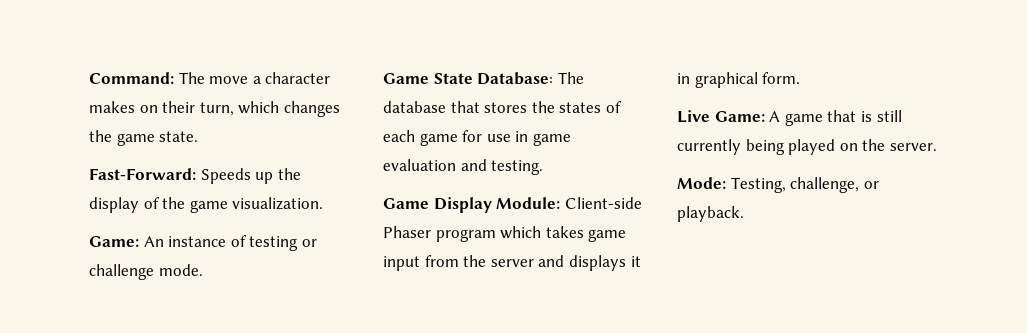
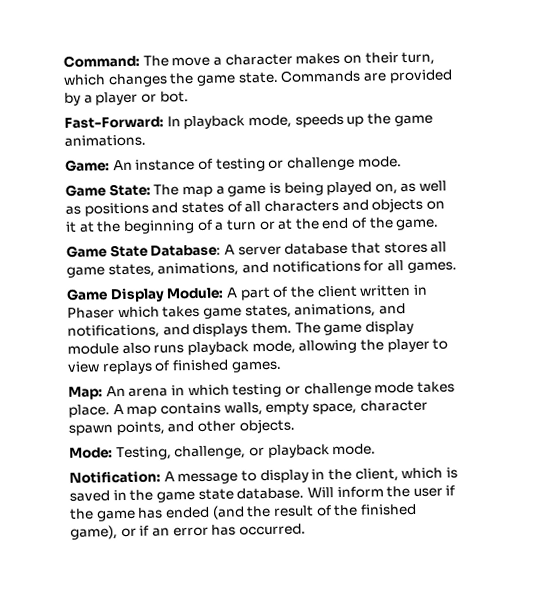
[89,168,301,184] [89,197,324,213] // Fast-Forward: Speeds up the display of the game visualization. -> [280,69,453,84] [64,91,189,106] [64,113,433,130] [64,134,146,147] Commands are provided by a player or bot. // Fast-Forward: In playback mode, speeds up the game animations.
(203, 270) none -> [65,180,448,198] [65,197,445,217] [65,217,440,235] // Game State: The map a game is being played on, as well as positions and states of all characters and objects on it at the beginning of a turn or at the end of the game.
[557,72,584,84] The -> [223,244,282,256] A server
[531,101,622,113] [383,130,571,146] [383,159,544,175] [383,197,642,213] [383,226,627,242] [383,255,641,271] [677,72,801,88] [677,110,902,126] [677,139,937,155] [677,177,879,193] [677,206,744,222] the states of each game for use in game evaluation and testing. // Game Display Module: Client-side Phaser program which takes game input from the server and displays it in graphical form. // Live Game: A game that is still currently being played on the server. // Mode: Testing, challenge, or playback. -> [430,241,448,253] [66,260,457,278] [66,284,428,303] [67,303,406,319] [67,320,414,339] [67,338,449,356] [67,359,282,375] [68,381,455,400] [68,399,428,418] [68,418,295,436] [69,443,377,461] [69,467,458,485] [69,485,456,503] [69,503,417,522] [70,523,306,540] all game states, animations, and notifications for all games. // Game Display Module: A part of the client written in Phaser which takes game states, animations, and notifications, and displays them. The game display module also runs playback mode, allowing the player to view replays of finished games. // Map: An arena in which testing or challenge mode takes place. A map contains walls, empty space, character spawn points, and other objects. // Mode: Testing, challenge, or playback mode. // Notification: A message to display in the client, which is saved in the game state database. Will inform the user if the game has ended (and the result of the finished game), or if an error has occurred.

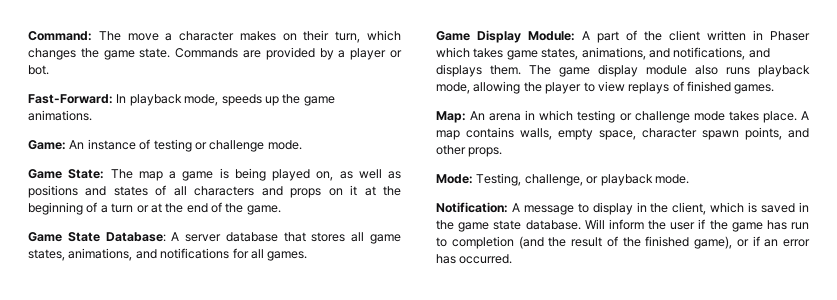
[371,197,424,213] objects -> [290,188,322,198] props
[238,418,295,434] objects. -> [468,147,503,157] props.
[164,506,210,519] ended -> [791,222,809,230] [436,236,514,249] run to completion

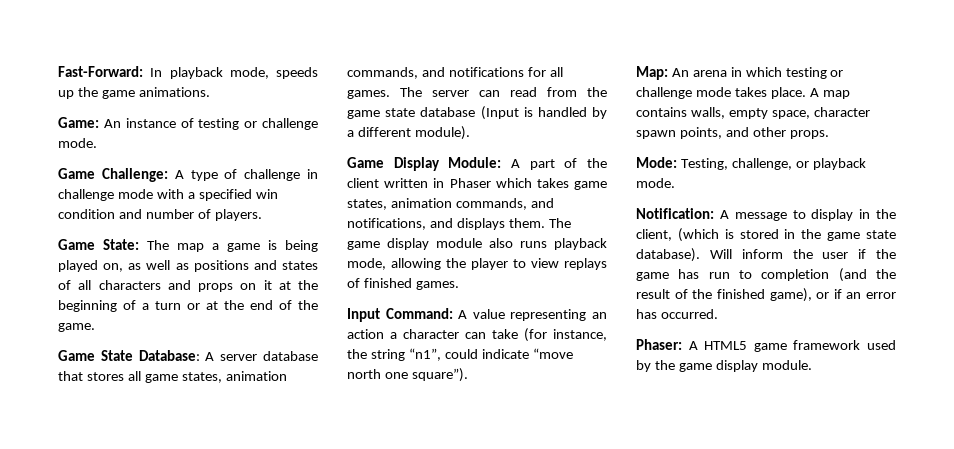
[28,30,401,43] [28,47,403,60] [28,65,49,75] Command: The move a character makes on their turn, which changes the game state. Commands are provided by a player or bot. // -> (58, 71) none
(302, 145) none -> [58,168,318,182] [58,189,278,201] [58,209,262,221] // Game Challenge: A type of challenge in challenge mode with a specified win condition and number of players.
[68,248,133,261] animations, -> [225,371,287,381] [347,67,418,79] animation commands,
(308, 256) none -> [400,87,607,97] [347,106,607,120] [347,126,470,140] The server can read from the game state database (Input is handled by a different module).
[581,47,646,60] animations, -> [390,198,527,210] animation commands,
(775, 89) none -> [347,308,607,322] [347,328,607,342] [347,348,573,361] [347,368,468,382] // Input Command: A value representing an action a character can take (for instance, the string “n1”, could indicate “move north one square”).
[710,202,796,213] which is saved -> [677,228,779,242] (which is stored
[525,220,581,230] database. -> [636,248,700,262] database).
(513, 259) none -> [636,339,896,352] [636,360,812,372] // Phaser: A HTML5 game framework used by the game display module.

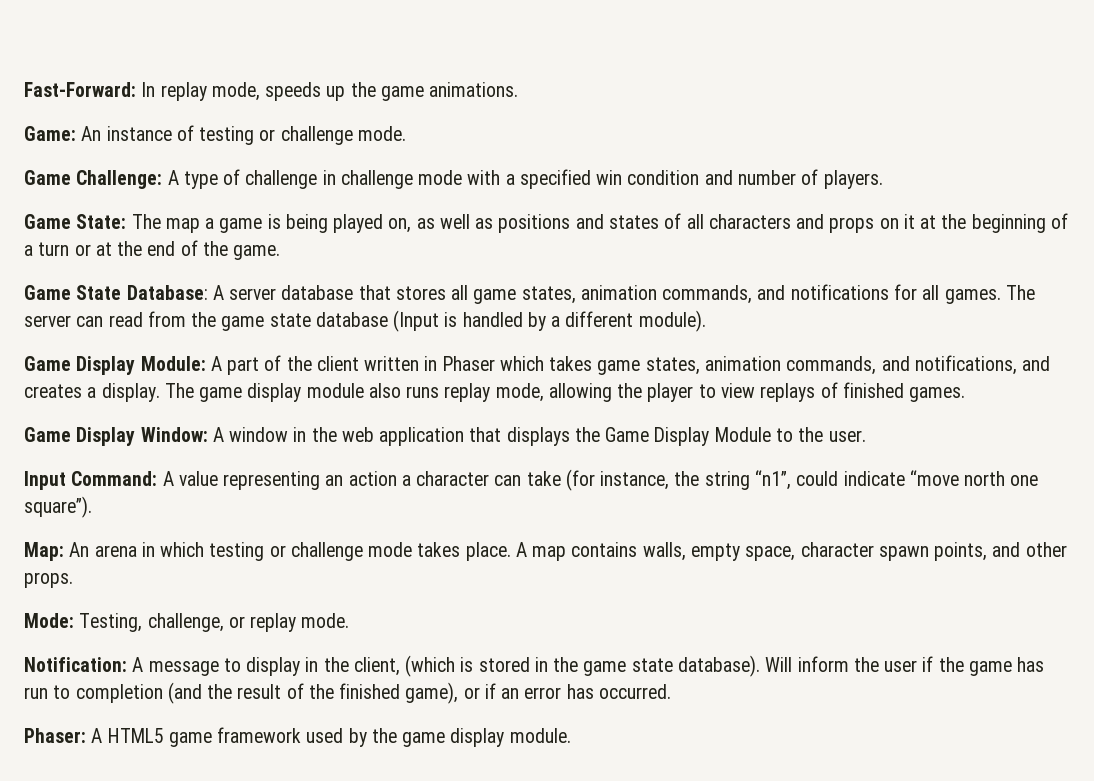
[169,67,223,79] playback -> [160,82,207,101] replay
[456,218,545,230] displays them. -> [24,383,160,402] creates a display.
[554,238,607,250] playback -> [444,383,491,402] replay
(459, 285) none -> [24,427,866,446] // Game Display Window: A window in the web application that displays the Game Display Module to the user.
[812,158,866,170] playback -> [250,613,297,632] replay

